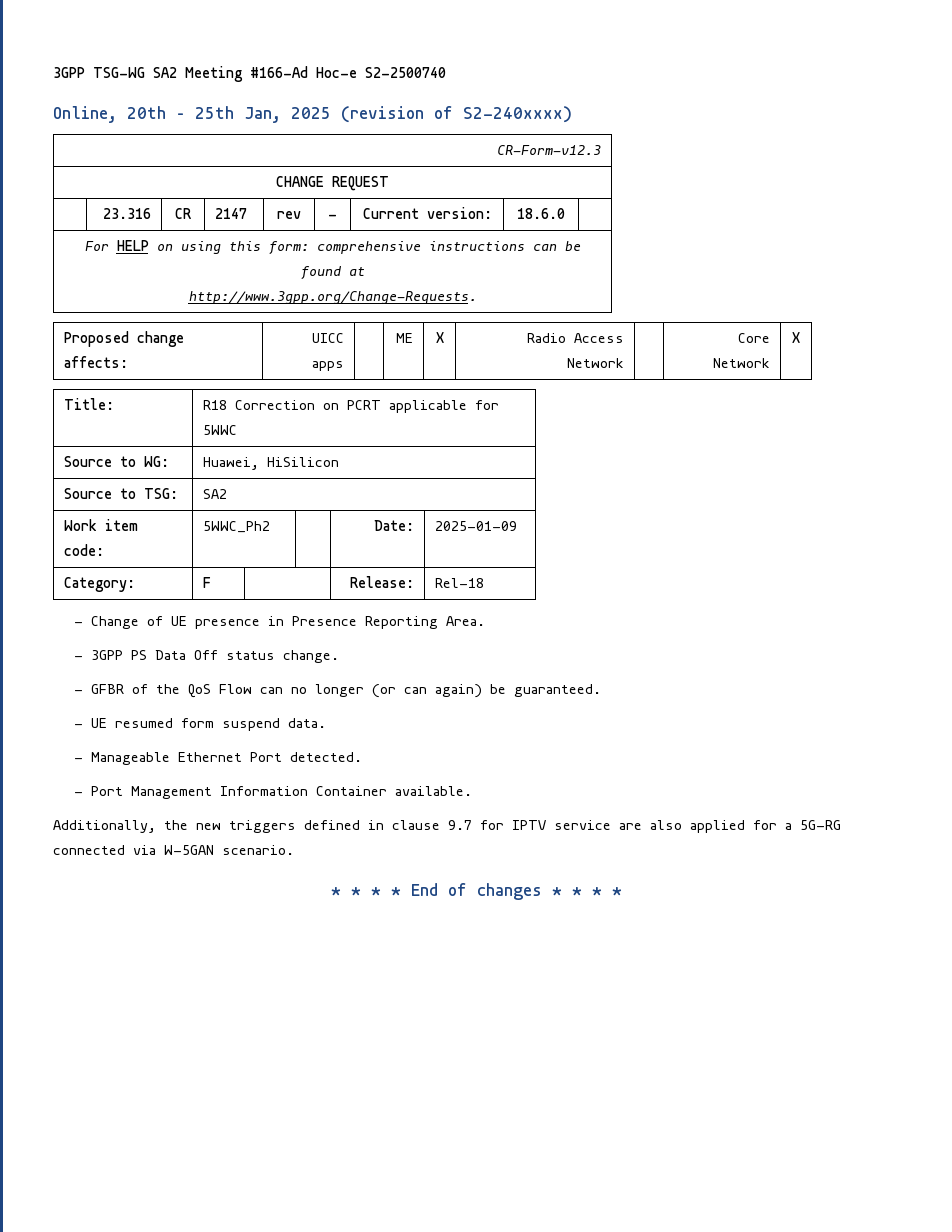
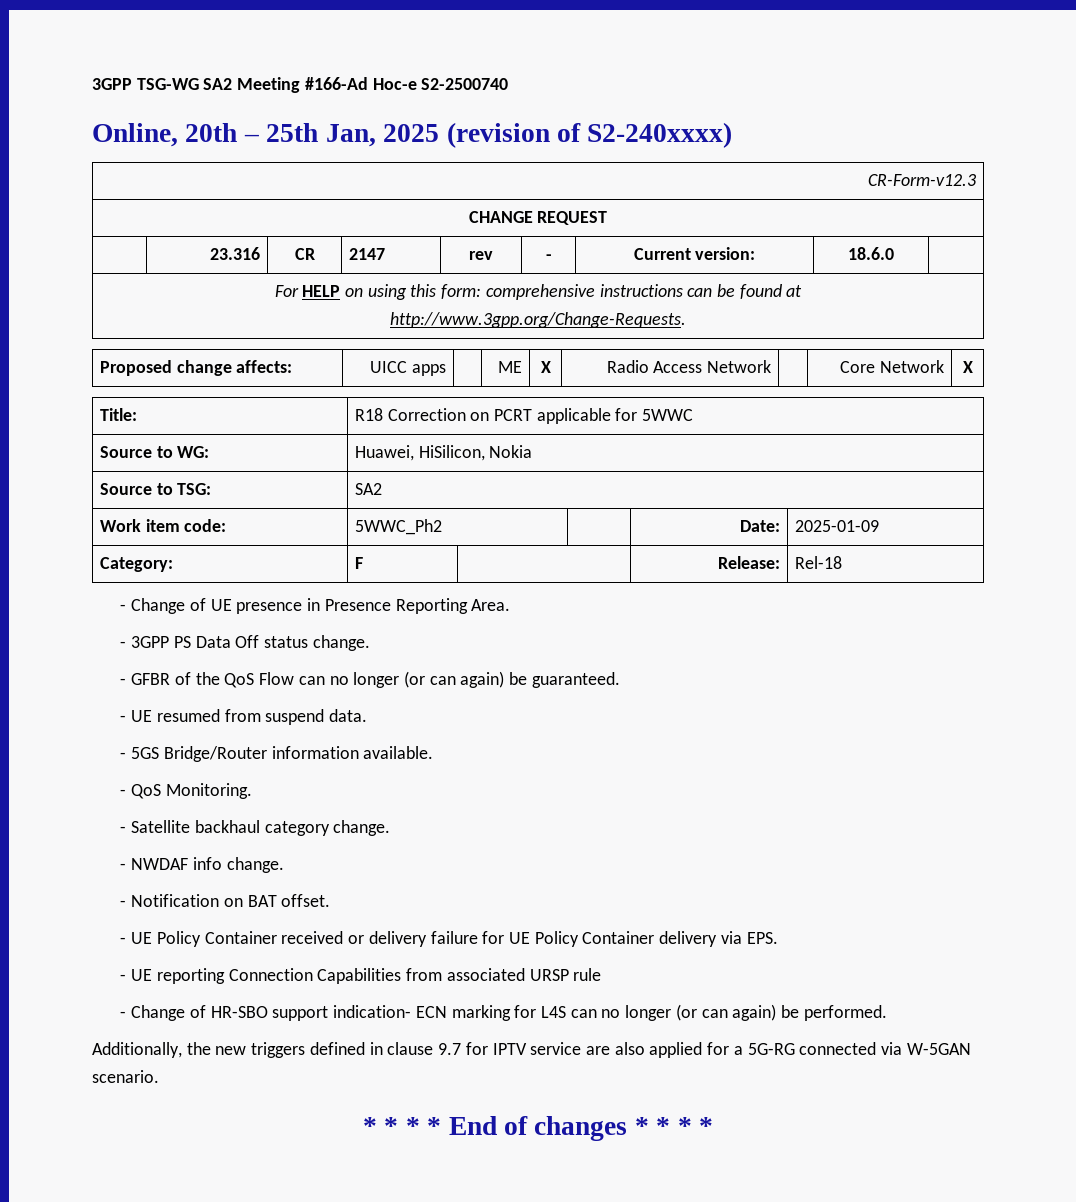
[267,457,340,467] HiSilicon -> [418,445,533,461] HiSilicon, Nokia
[180,718,214,728] form -> [224,709,261,722] from
[90,752,362,765] [73,786,472,799] Manageable Ethernet Port detected. // - Port Management Information Container available. -> [131,746,434,762] [120,783,252,799] [120,820,391,836] [120,857,284,873] [120,894,331,907] [120,931,778,947] [120,968,602,984] [120,1004,887,1021] 5GS Bridge/Router information available. // - QoS Monitoring. // - Satellite backhaul category change. // - NWDAF info change. // - Notification on BAT offset. // - UE Policy Container received or delivery failure for UE Policy Container delivery via EPS. // - UE reporting Connection Capabilities from associated URSP rule // - Change of HR-SBO support indication- ECN marking for L4S can no longer (or can again) be performed.

